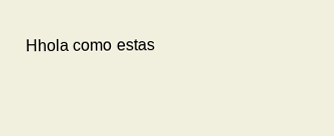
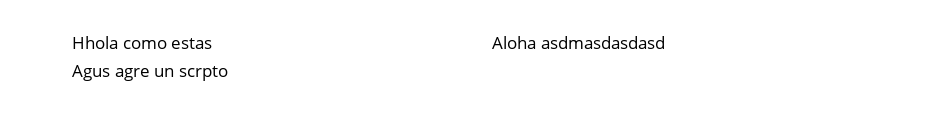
(155, 45) none -> [72,65,228,81] [492,36,665,49] // Agus agre un scrpto // Aloha asdmasdasdasd

